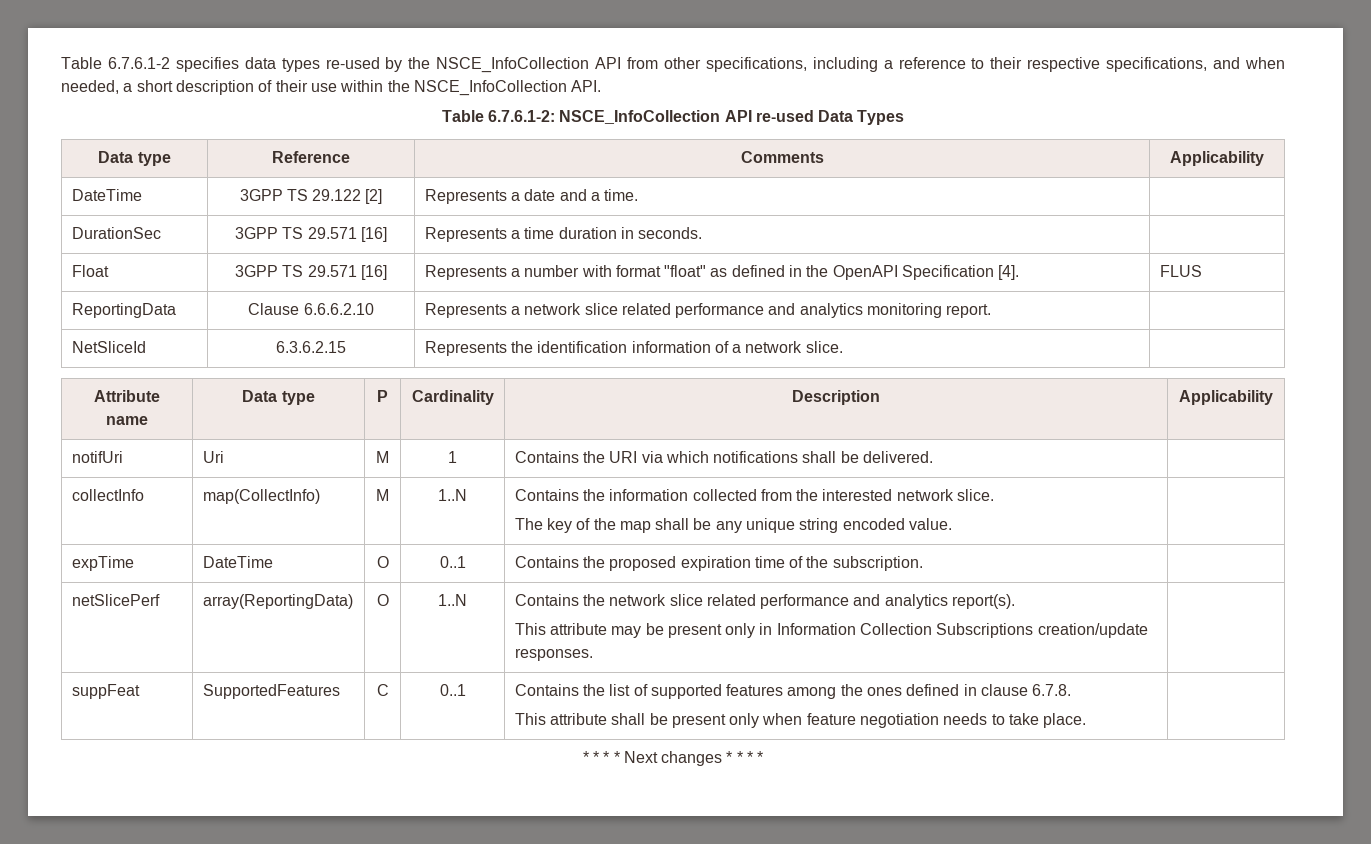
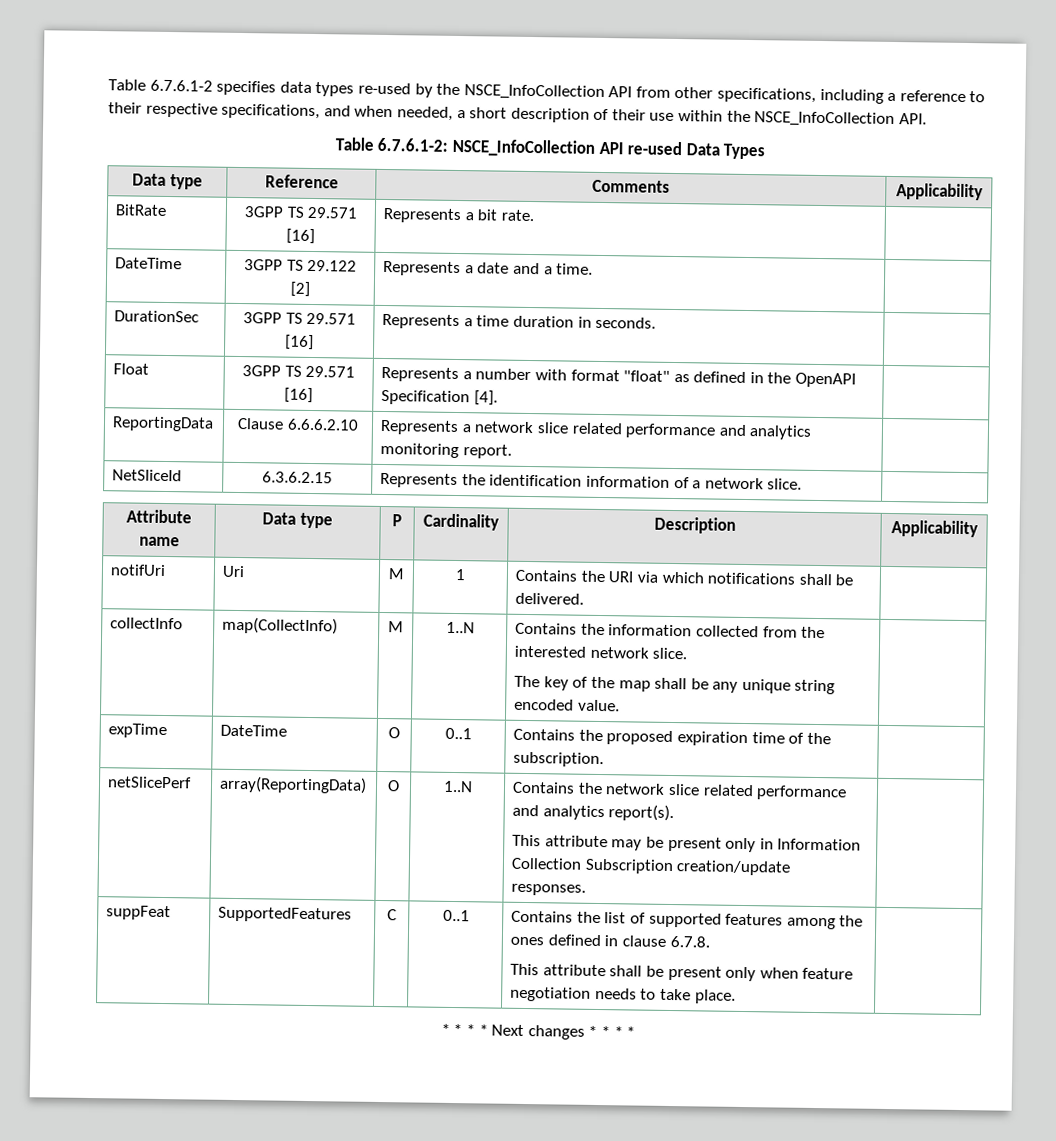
(1264, 158) none -> [115,204,168,216] [243,206,358,219] [286,228,315,245] [383,207,534,224] // BitRate | 3GPP TS 29.571 [16] | Represents a bit rate. |
[1159,265,1202,277] FLUS -> (498, 398) none
[936,623,1034,638] Subscriptions -> [584,858,674,875] Subscription

